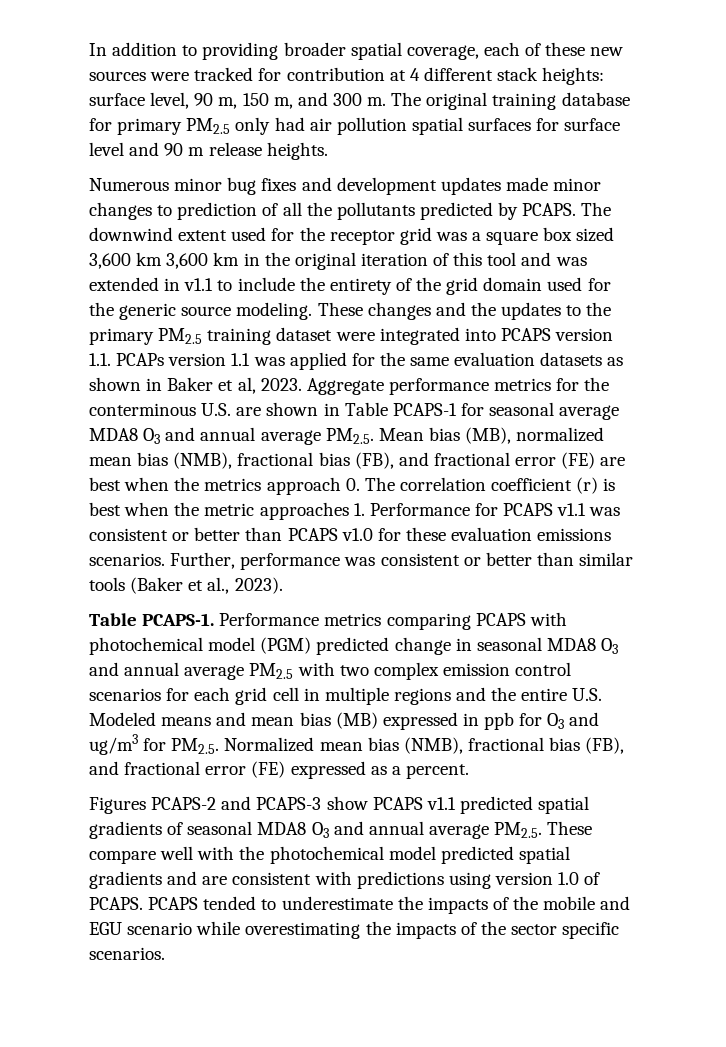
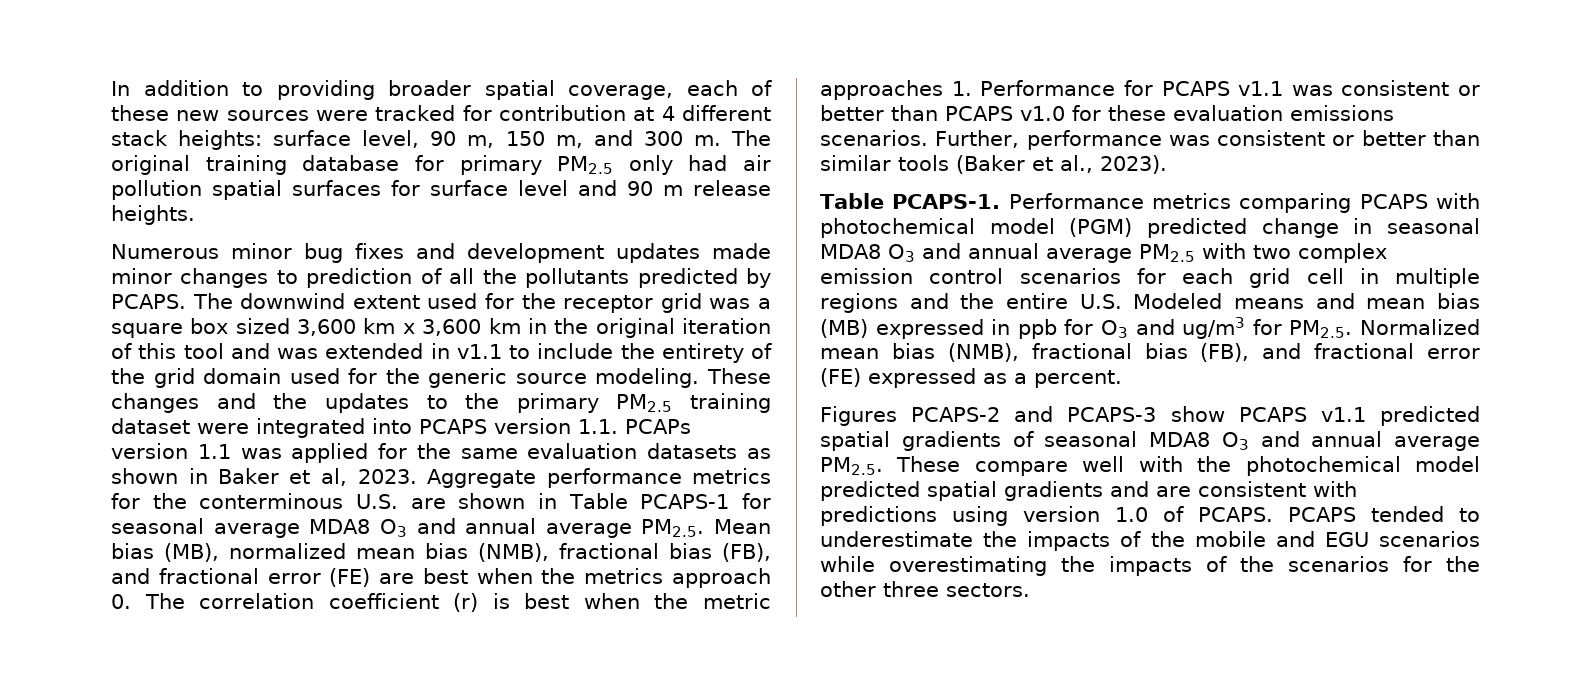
(163, 259) none -> [402,323,415,334] x
[127,922,193,935] scenario -> [1379,531,1480,547] scenarios
[511,922,620,939] [89,947,165,960] sector specific scenarios. -> [1288,556,1480,572] [820,581,1030,597] scenarios for the other three sectors.

